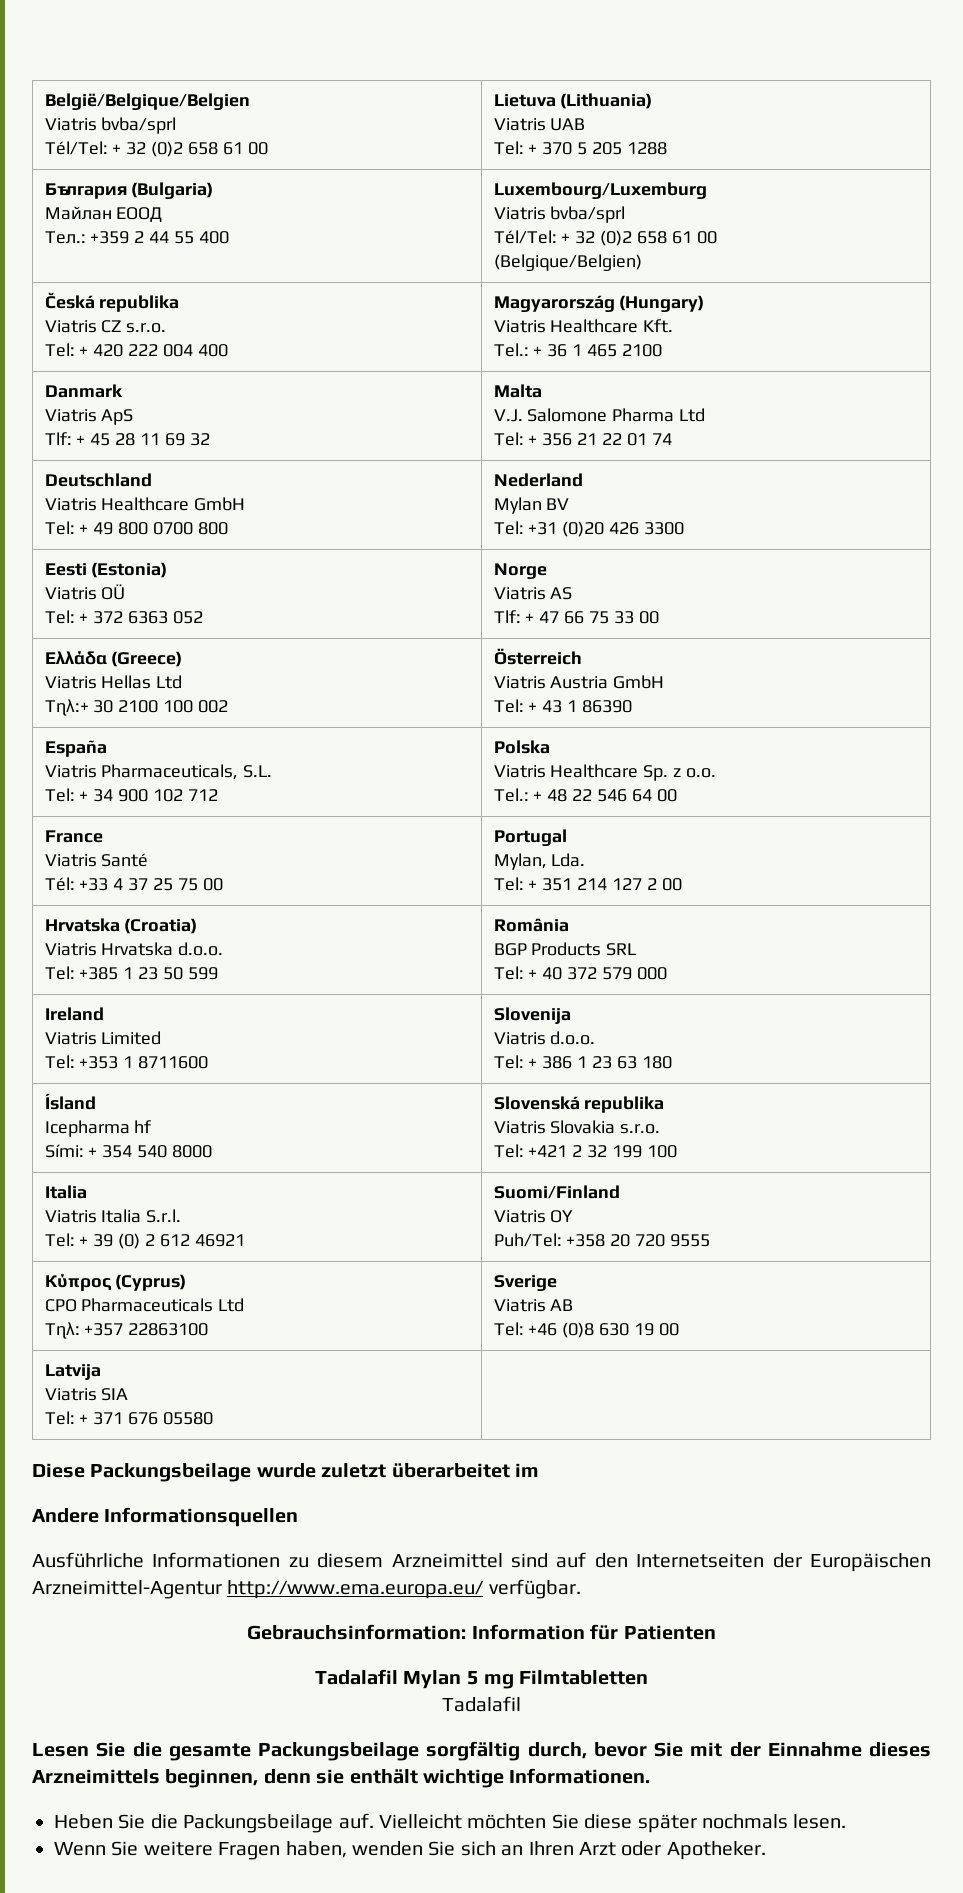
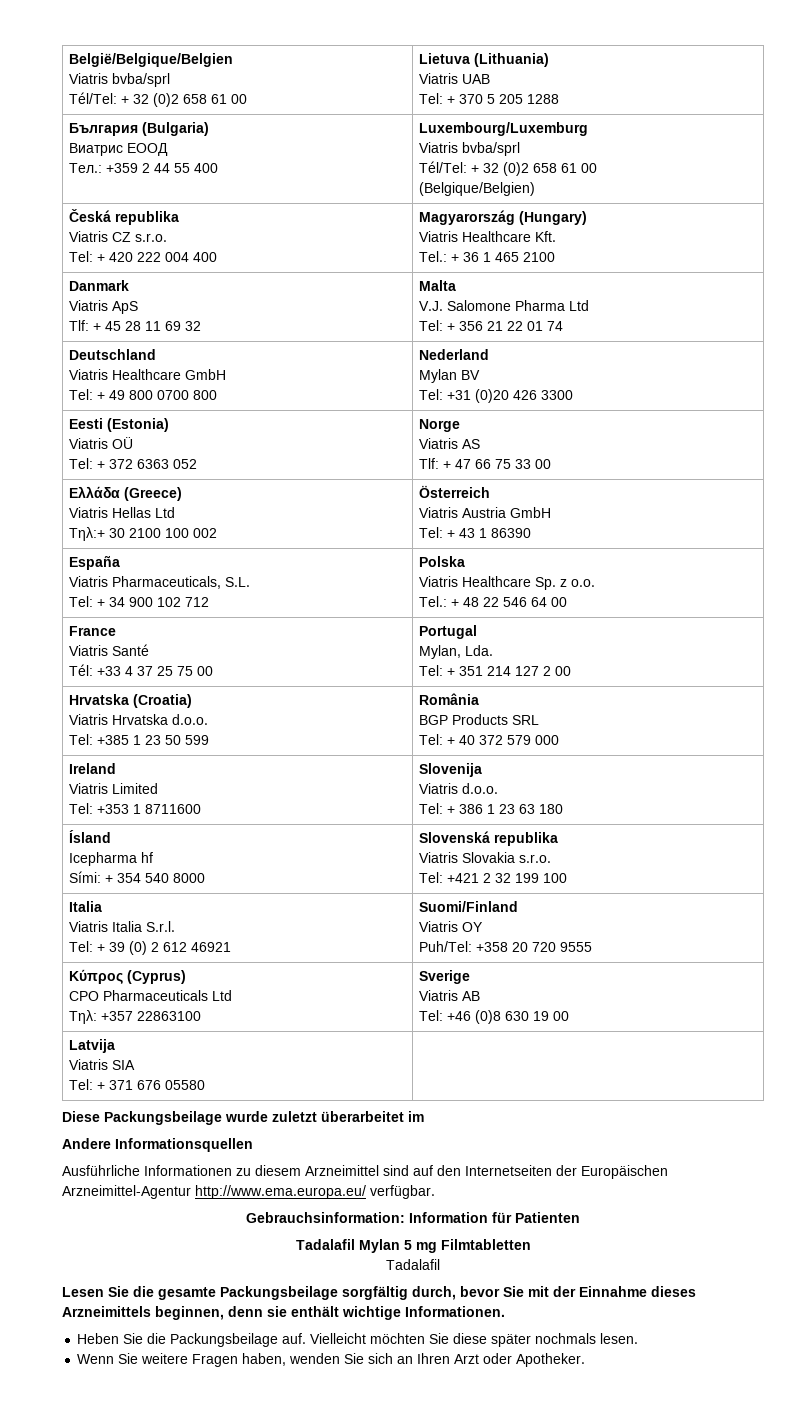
[44,206,112,220] Майлан -> [69,143,124,156] Виатрис

